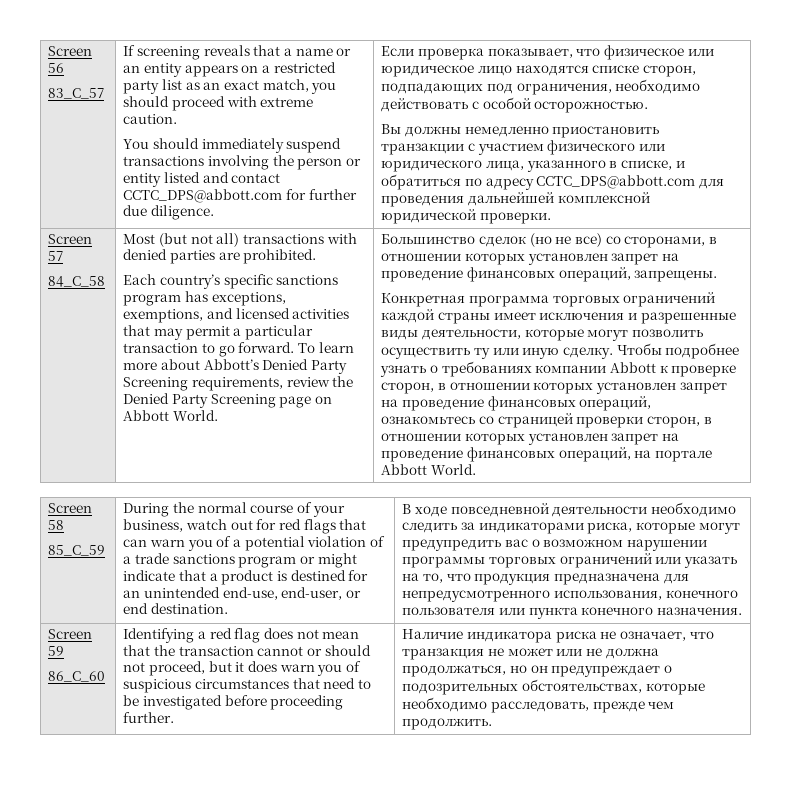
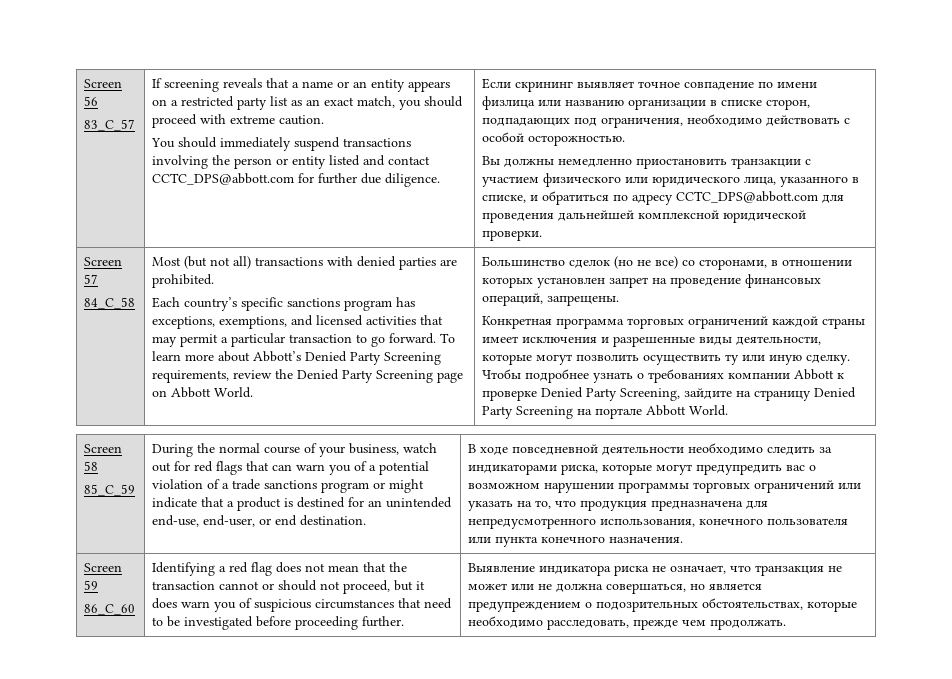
[418,45,714,60] [381,65,589,77] проверка показывает, что физическое или юридическое лицо находятся -> [515,81,818,92] [482,96,718,110] скрининг выявляет точное совпадение по имени физлица или названию организации в
[381,382,727,394] [381,396,652,411] [381,413,712,428] [381,433,679,445] [381,447,631,462] сторон, в отношении которых установлен запрет на проведение финансовых операций, ознакомьтесь со страницей проверки сторон, в отношении которых установлен запрет на проведение финансовых операций, -> [541,387,857,401] [482,406,574,419] Denied Party Screening, зайдите на страницу Denied Party Screening
[402,629,464,639] Наличие -> [468,563,536,572] Выявление
[402,665,661,677] продолжаться, но он предупреждает -> [606,583,763,594] [468,601,582,612] совершаться, но является предупреждением
[402,718,493,730] продолжить. -> [710,619,787,630] продолжать.

